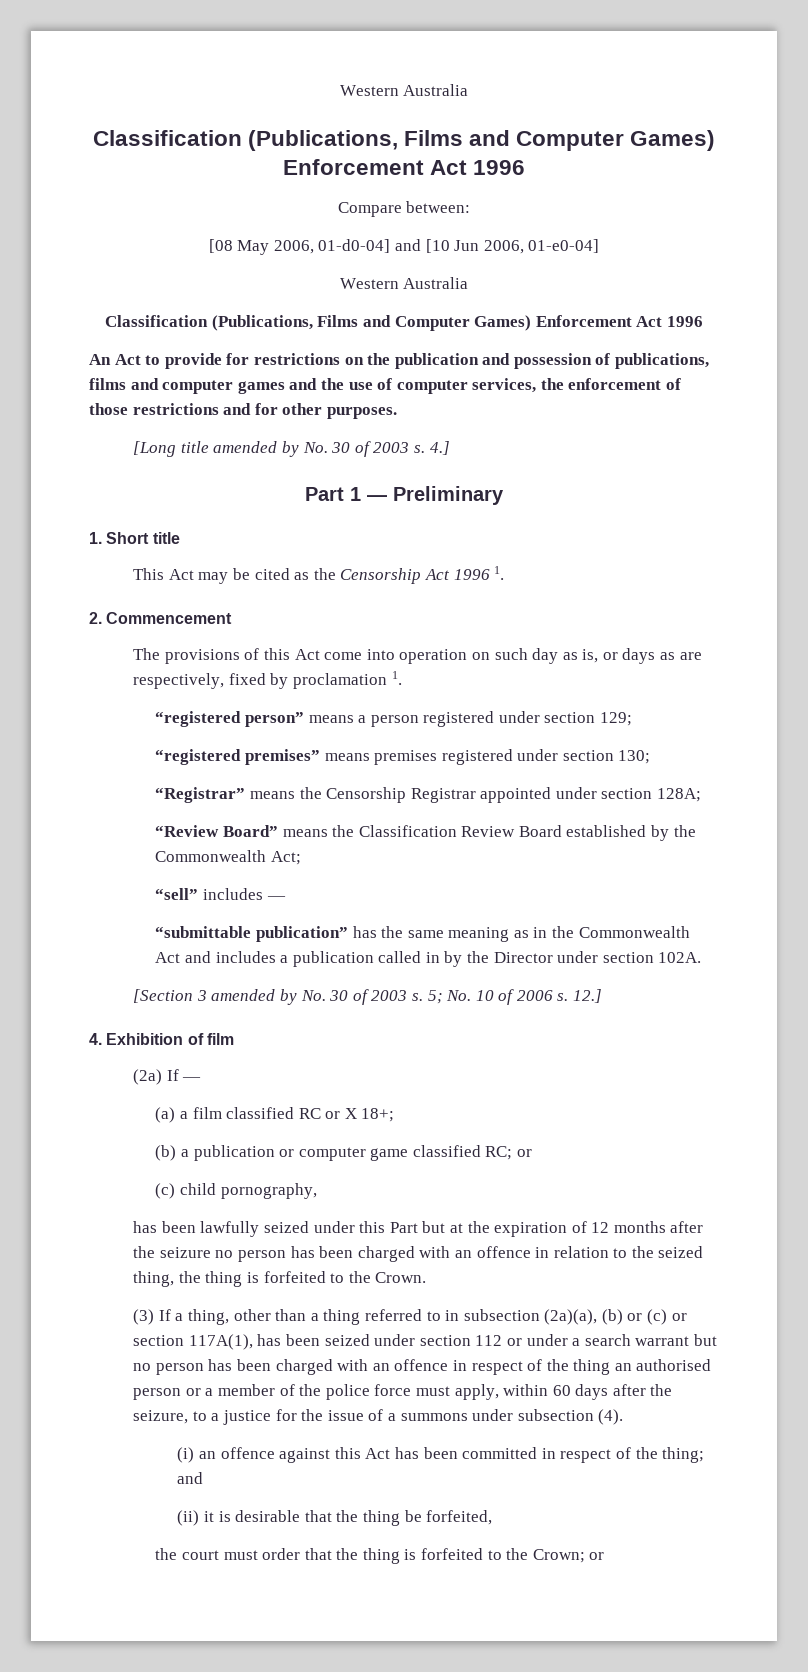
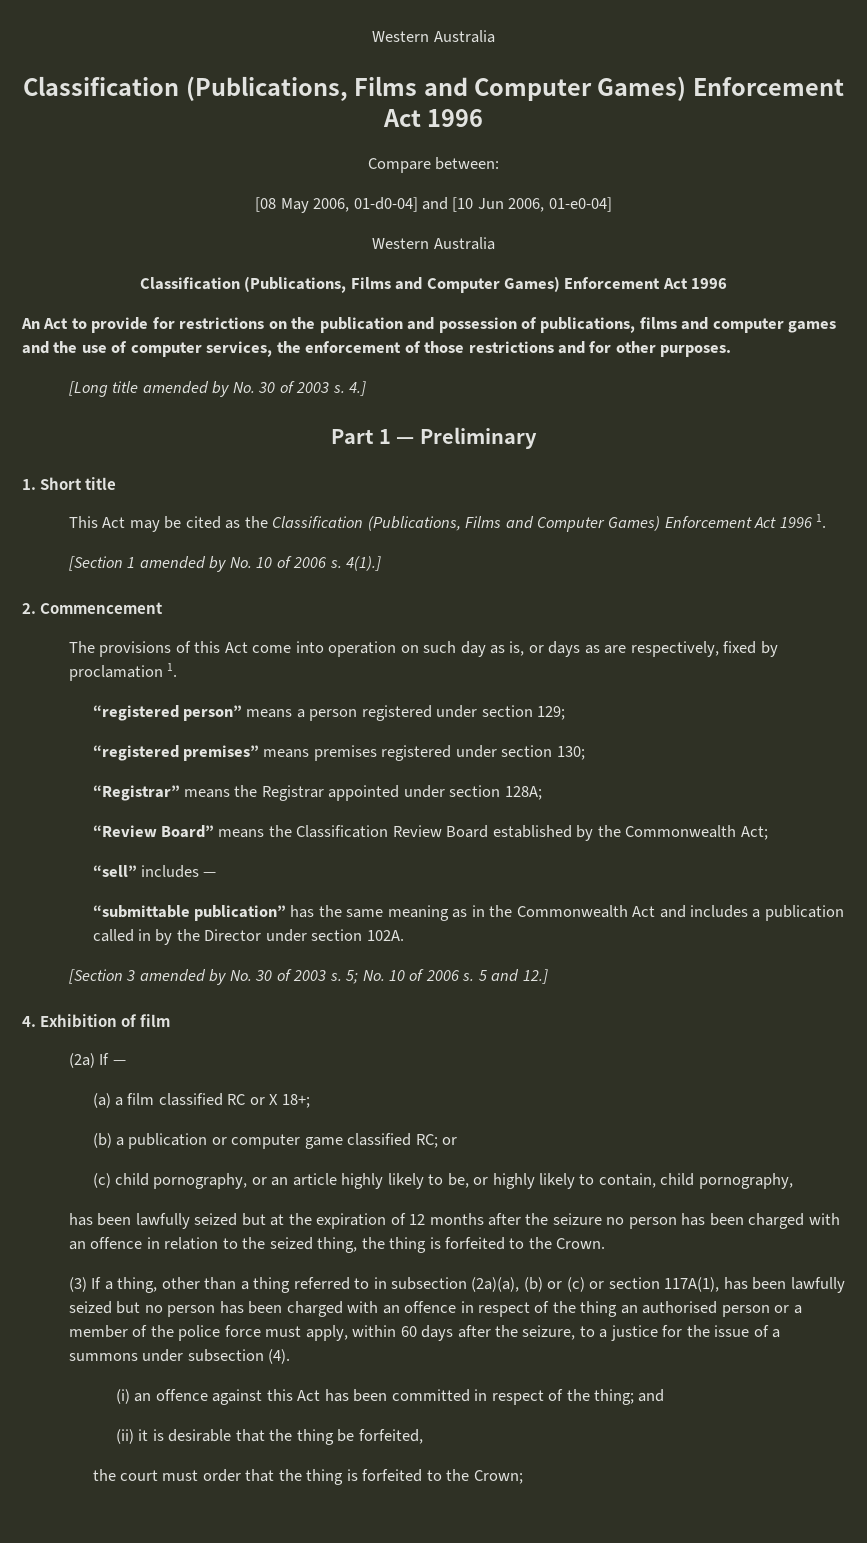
[340,566,505,584] Censorship Act 1996 1. -> [272,514,827,532] [69,556,382,572] Classification (Publications, Films and Computer Games) Enforcement Act 1996 1. // [Section 1 amended by No. 10 of 2006 s. 4(1).]
[326,787,407,803] Censorship -> (258, 791) none
(569, 997) none -> [478,969,520,982] 5 and
[133,1221,418,1237] // has been lawfully seized under this Part -> [251,1173,793,1189] [69,1213,238,1229] or an article highly likely to be, or highly likely to contain, child pornography, // has been lawfully seized
[324,1334,690,1346] seized under section 112 or under a search warrant -> [790,1277,845,1293] [69,1301,113,1314] lawfully seized
[589,1552,605,1560] or -> (523, 1477) none

